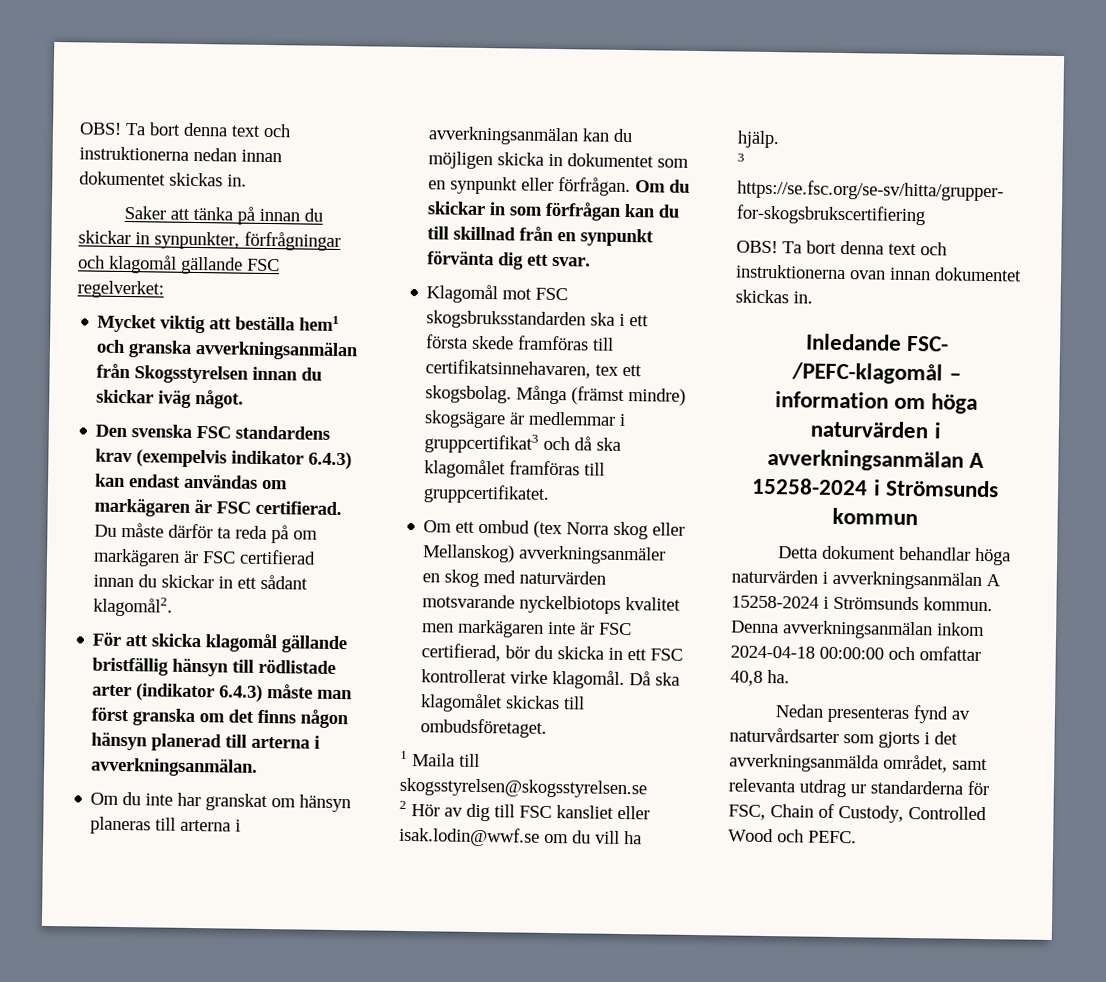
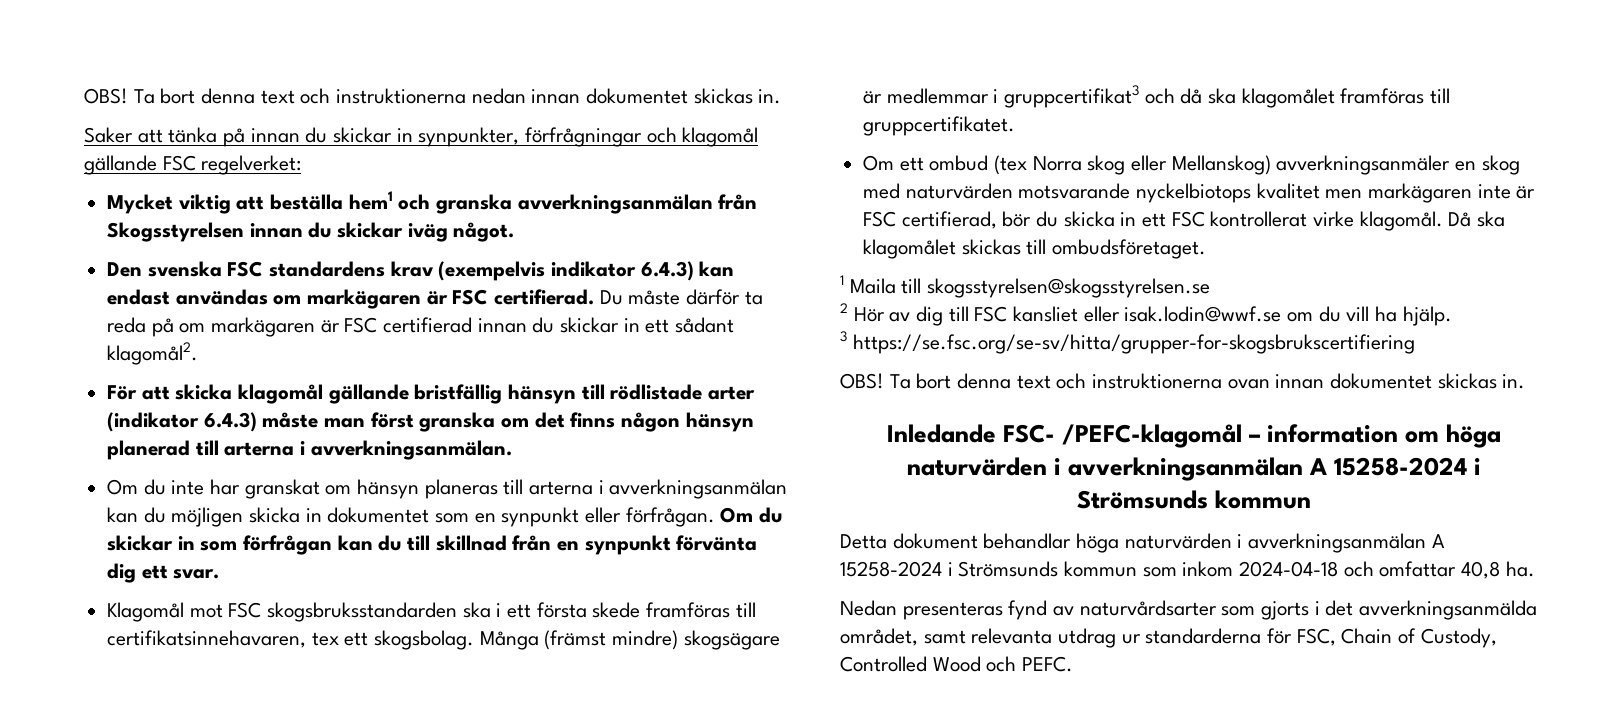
[923,597,993,612] [731,620,933,640] kommun. Denna avverkningsanmälan -> [1064,561,1177,577] kommun som
[819,646,884,660] 00:00:00 -> (1339, 569) none

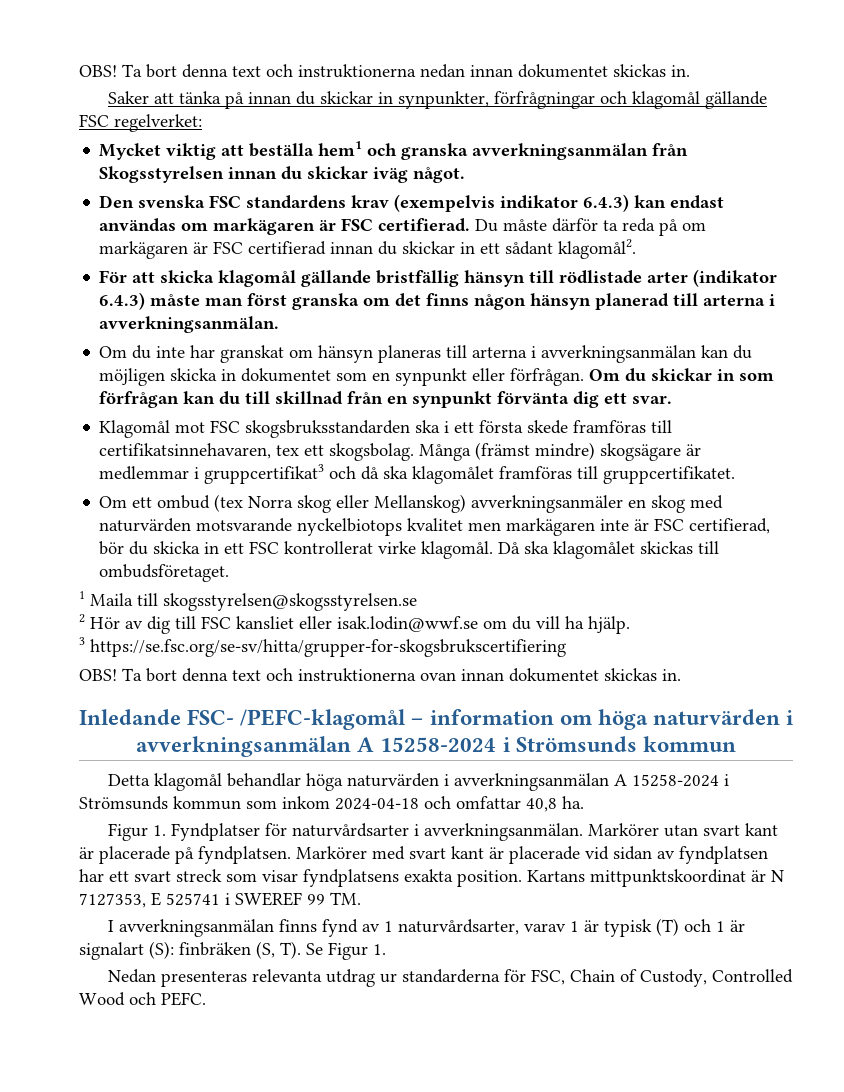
[892,533,978,549] dokument -> [154,773,223,791] klagomål
[840,600,1538,620] [840,628,966,646] Nedan presenteras fynd av naturvårdsarter som gjorts i det avverkningsanmälda området, samt -> [108,823,779,841] [79,846,768,864] [79,869,784,887] [79,892,361,908] [108,918,746,937] [79,941,386,960] [108,969,248,987] Figur 1. Fyndplatser för naturvårdsarter i avverkningsanmälan. Markörer utan svart kant är placerade på fyndplatsen. Markörer med svart kant är placerade vid sidan av fyndplatsen har ett svart streck som visar fyndplatsens exakta position. Kartans mittpunktskoordinat är N 7127353, E 525741 i SWEREF 99 TM. // I avverkningsanmälan finns fynd av 1 naturvårdsarter, varav 1 är typisk (T) och 1 är signalart (S): finbräken (S, T). Se Figur 1. // Nedan presenteras

